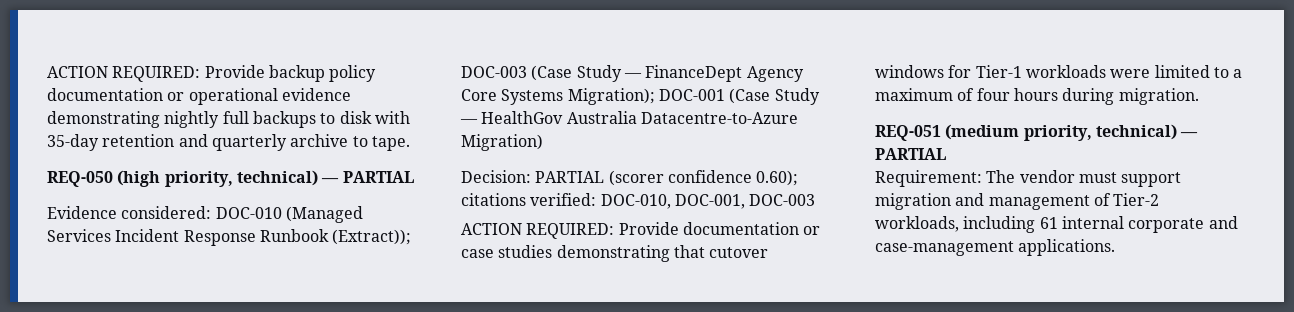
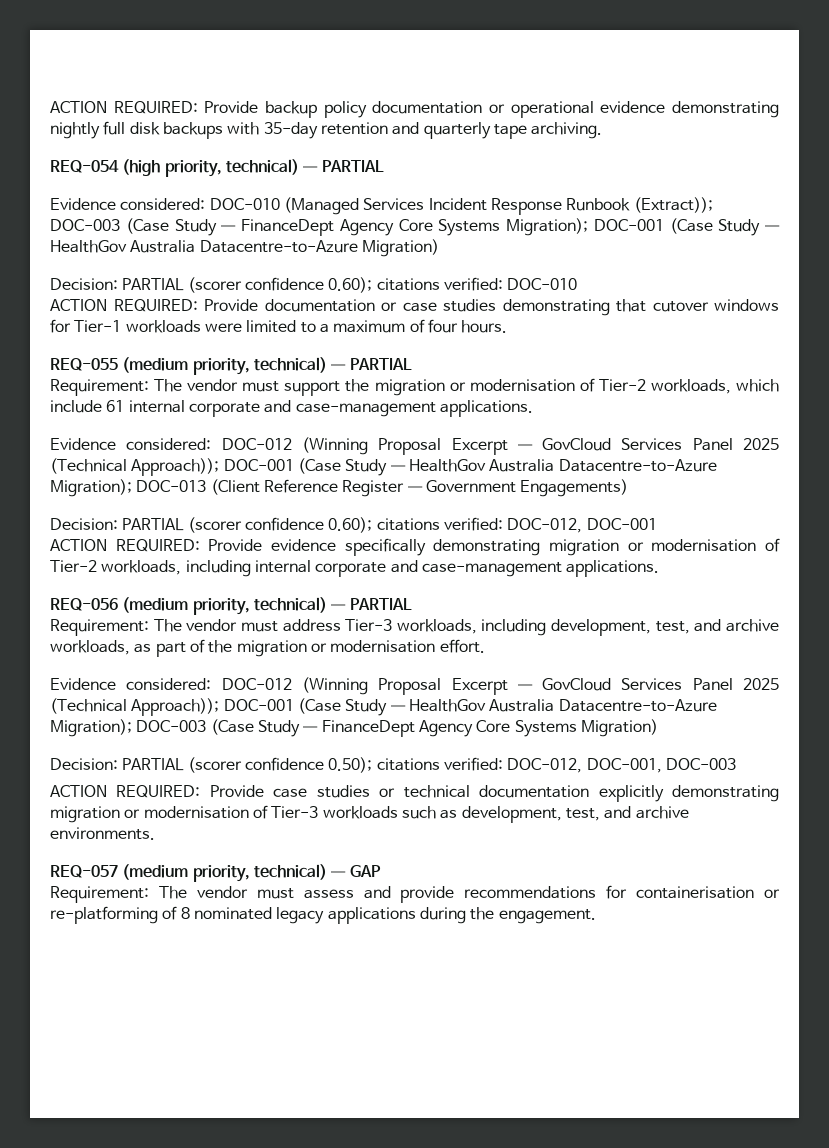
[252,111,372,128] backups to disk -> [129,122,223,139] disk backups
[290,134,410,151] [47,171,113,187] archive to tape. // REQ-050 -> [493,122,603,139] [50,160,119,173] tape archiving. // REQ-054
[600,194,816,209] DOC-010, DOC-001, DOC-003 -> [507,278,578,290] DOC-010
[1013,88,1199,105] [875,125,941,141] hours during migration. // REQ-051 -> [461,320,508,333] [50,358,118,371] hours. // REQ-055
[875,193,1160,210] [875,216,1036,233] migration and management of Tier-2 workloads, including -> [345,378,780,396] [50,400,102,413] the migration or modernisation of Tier-2 workloads, which include
(1116, 247) none -> [50,437,779,455] [50,458,717,476] [50,479,629,497] [50,517,657,533] [50,538,780,556] [50,560,660,577] [50,597,412,615] [50,619,779,636] [50,639,485,657] [50,677,779,695] [50,698,717,716] [50,719,658,737] [50,757,736,773] [50,785,780,802] [50,805,689,823] [50,827,155,840] [50,864,381,882] [50,885,780,903] [50,906,596,924] // Evidence considered: DOC-012 (Winning Proposal Excerpt — GovCloud Services Panel 2025 (Technical Approach)); DOC-001 (Case Study — HealthGov Australia Datacentre-to-Azure Migration); DOC-013 (Client Reference Register — Government Engagements) // Decision: PARTIAL (scorer confidence 0.60); citations verified: DOC-012, DOC-001 // ACTION REQUIRED: Provide evidence specifically demonstrating migration or modernisation of Tier-2 workloads, including internal corporate and case-management applications. // REQ-056 (medium priority, technical) — PARTIAL // Requirement: The vendor must address Tier-3 workloads, including development, test, and archive workloads, as part of the migration or modernisation effort. // Evidence considered: DOC-012 (Winning Proposal Excerpt — GovCloud Services Panel 2025 (Technical Approach)); DOC-001 (Case Study — HealthGov Australia Datacentre-to-Azure Migration); DOC-003 (Case Study — FinanceDept Agency Core Systems Migration) // Decision: PARTIAL (scorer confidence 0.50); citations verified: DOC-012, DOC-001, DOC-003 // ACTION REQUIRED: Provide case studies or technical documentation explicitly demonstrating migration or modernisation of Tier-3 workloads such as development, test, and archive environments. // REQ-057 (medium priority, technical) — GAP // Requirement: The vendor must assess and provide recommendations for containerisation or re-platforming of 8 nominated legacy applications during the engagement.

